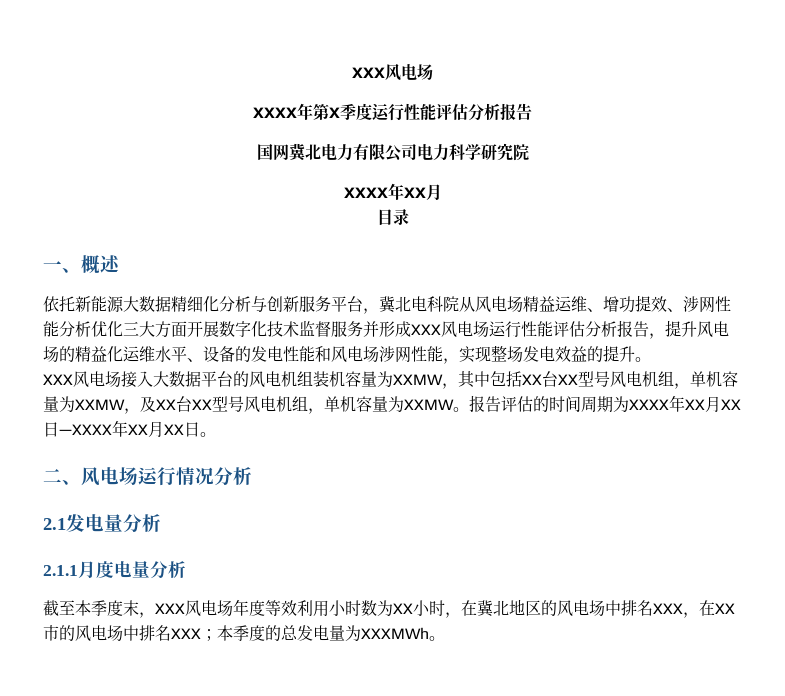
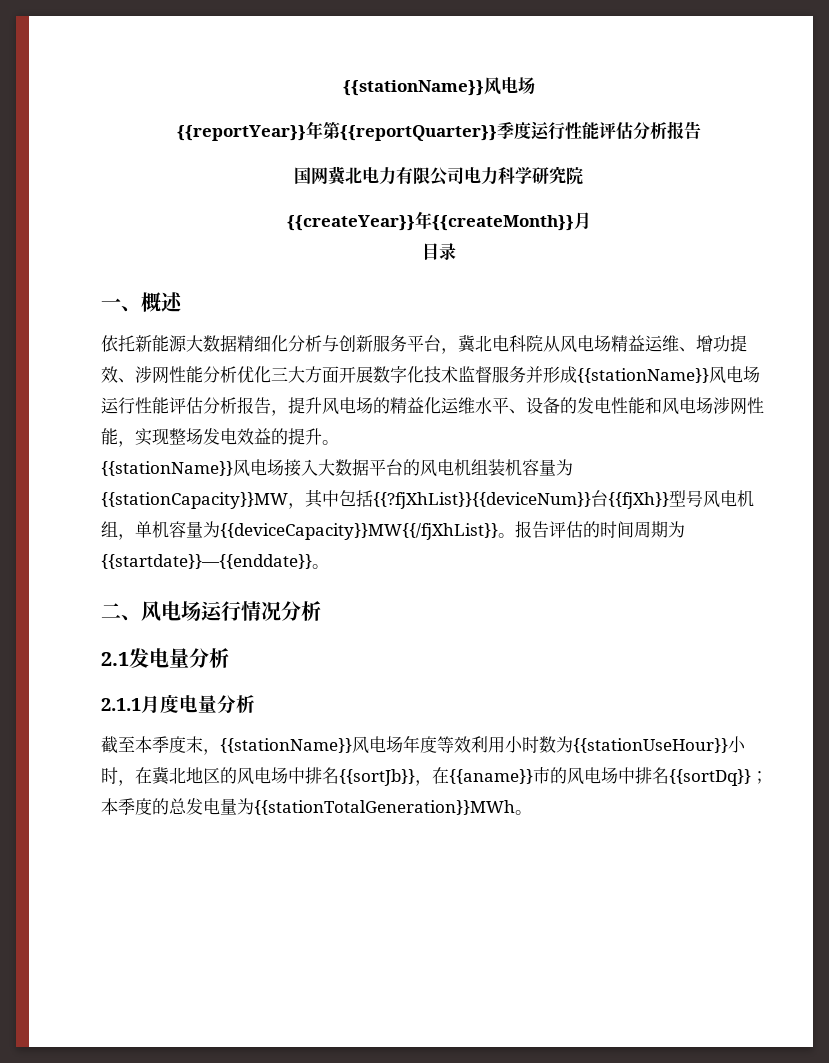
[352,67,385,78] XXX -> [342,80,484,96] {{stationName}}
[253,103,340,120] XXXX年第X -> [176,121,497,141] {{reportYear}}年第{{reportQuarter}}
[343,183,426,200] XXXX年XX -> [286,211,574,231] {{createYear}}年{{createMonth}}
[411,324,441,335] XXX -> [577,368,709,383] {{stationName}}
[43,374,73,385] XXX -> [101,461,233,476] {{stationName}}
[393,374,443,385] XXMW -> [101,492,288,509] {{stationCapacity}}MW
[522,371,738,389] [43,396,454,414] XX台XX型号风电机组，单机容量为XXMW，及XX台XX型号风电机组，单机容量为XXMW -> [373,490,754,509] [101,521,498,540] {{?fjXhList}}{{deviceNum}}台{{fjXh}}型号风电机组，单机容量为{{deviceCapacity}}MW{{/fjXhList}}
[629,395,741,412] [43,420,200,437] XXXX年XX月XX日—XXXX年XX月XX日 -> [101,554,312,569] {{startdate}}—{{enddate}}
[155,603,185,614] XXX -> [220,738,352,753] {{stationName}}
[393,603,413,614] XX -> [573,738,728,753] {{stationUseHour}}
[653,600,735,618] XXX，在XX -> [339,767,533,786] {{sortJb}}，在{{aname}}
[171,628,201,639] XXX -> [669,769,751,786] {{sortDq}}
[361,627,429,639] XXXMWh -> [254,800,515,815] {{stationTotalGeneration}}MWh

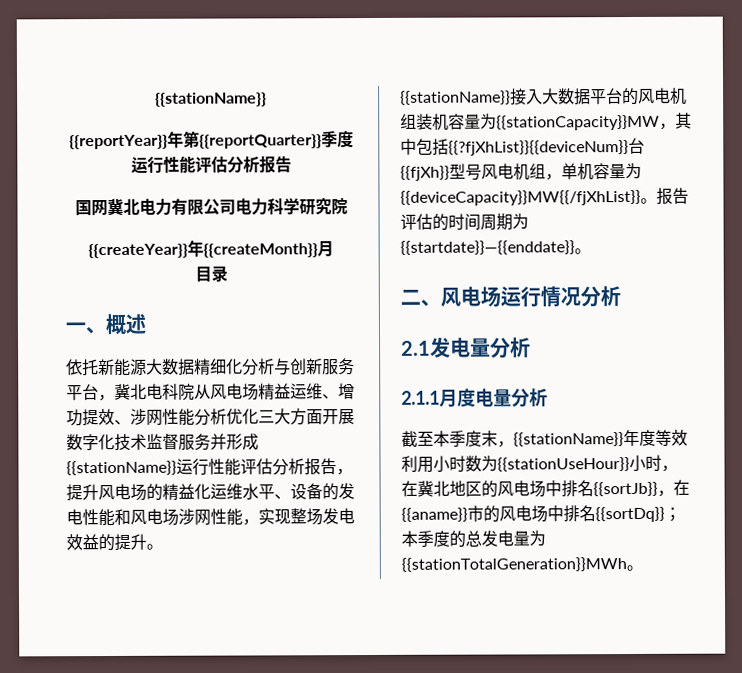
[342,77,535,96] {{stationName}}风电场 -> [155,92,267,107] {{stationName}}
[709,366,760,384] 风电场 -> (177, 468) none
[233,459,284,477] 风电场 -> (511, 97) none
[352,736,403,754] 风电场 -> (624, 439) none

